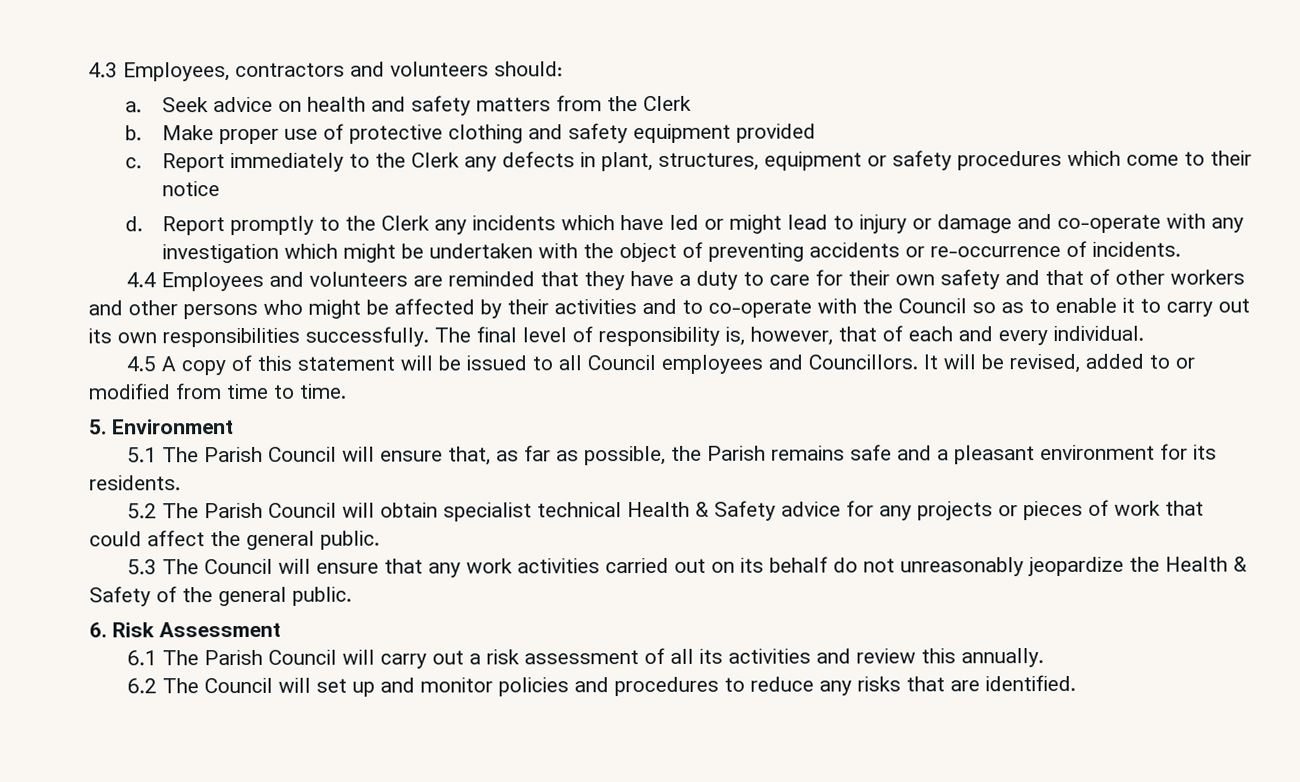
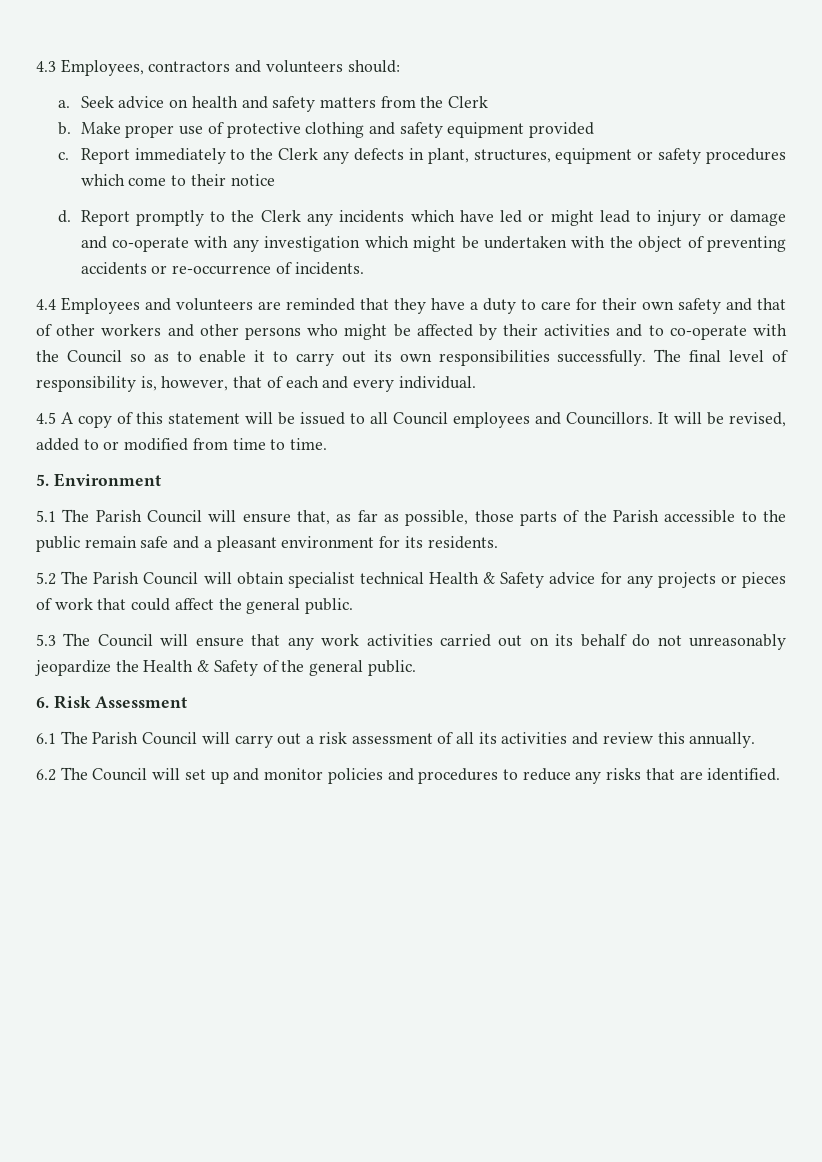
[670,445,845,461] the Parish remains -> [474,510,787,526] [36,536,137,552] those parts of the Parish accessible to the public remain

